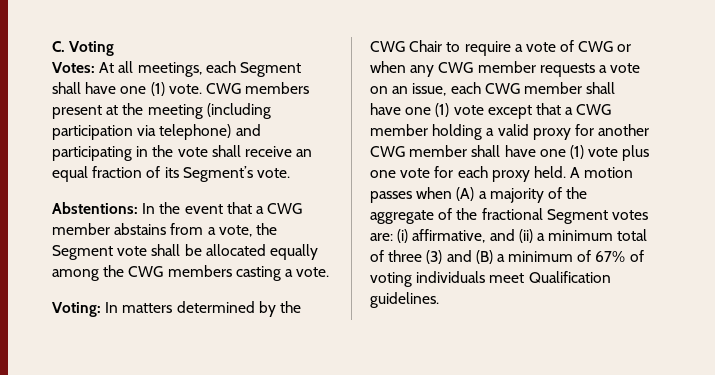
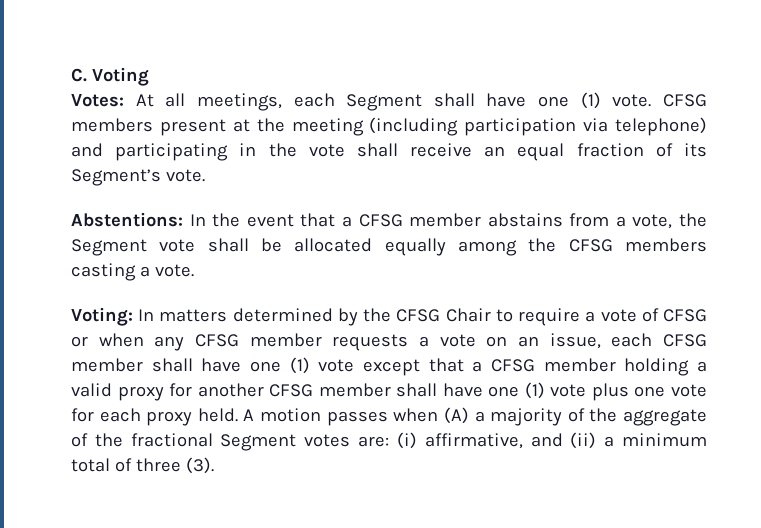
[205,83,241,94] CWG -> [662,94,707,107] CFSG
[267,203,303,214] CWG -> [358,214,403,227] CFSG
[128,266,164,277] CWG -> [568,239,613,252] CFSG
[370,41,405,52] CWG -> [396,309,441,322] CFSG
[578,41,614,52] CWG -> [663,309,707,322] CFSG
[438,62,474,73] CWG -> [195,334,239,347] CFSG
[484,83,520,94] CWG -> [663,334,707,347] CFSG
[576,104,612,115] CWG -> [491,359,536,372] CFSG
[370,146,405,157] CWG -> [269,384,314,397] CFSG
[426,250,644,264] [370,271,611,287] [370,292,439,308] (3) and (B) a minimum of 67% of voting individuals meet Qualification guidelines. -> [185,457,214,474] (3).

